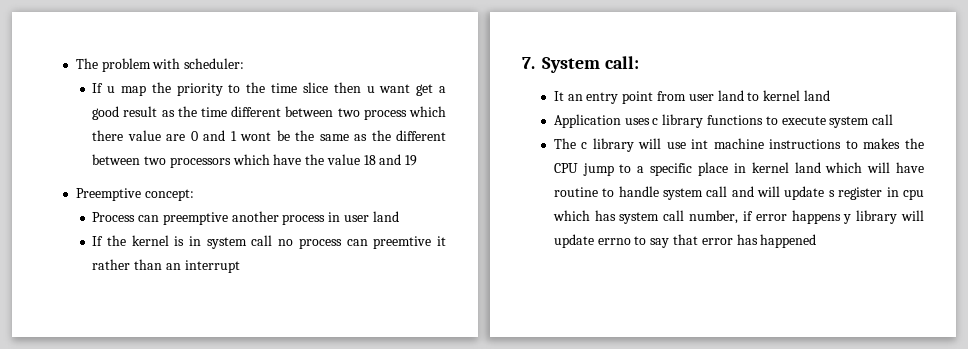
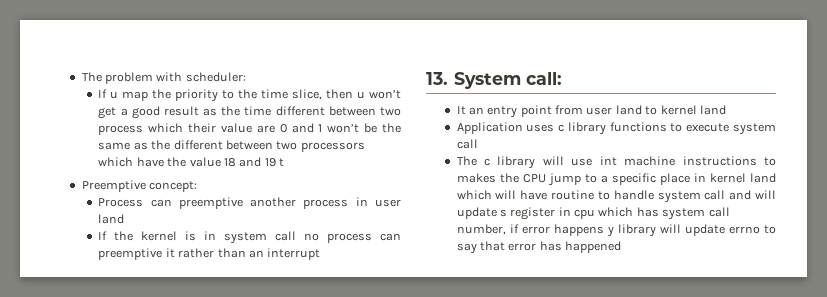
[302,82,328,93] slice -> [292,89,323,100] slice,
[379,84,411,93] want -> [368,90,401,99] won’t
[92,130,124,141] there -> [188,123,217,133] their
[240,132,272,141] wont -> [327,124,360,133] won’t
(418, 160) none -> [279,158,285,167] t
[373,236,432,249] preemtive -> [98,248,163,260] preemptive
[522,57,535,69] 7. -> [426,72,448,85] 13.

